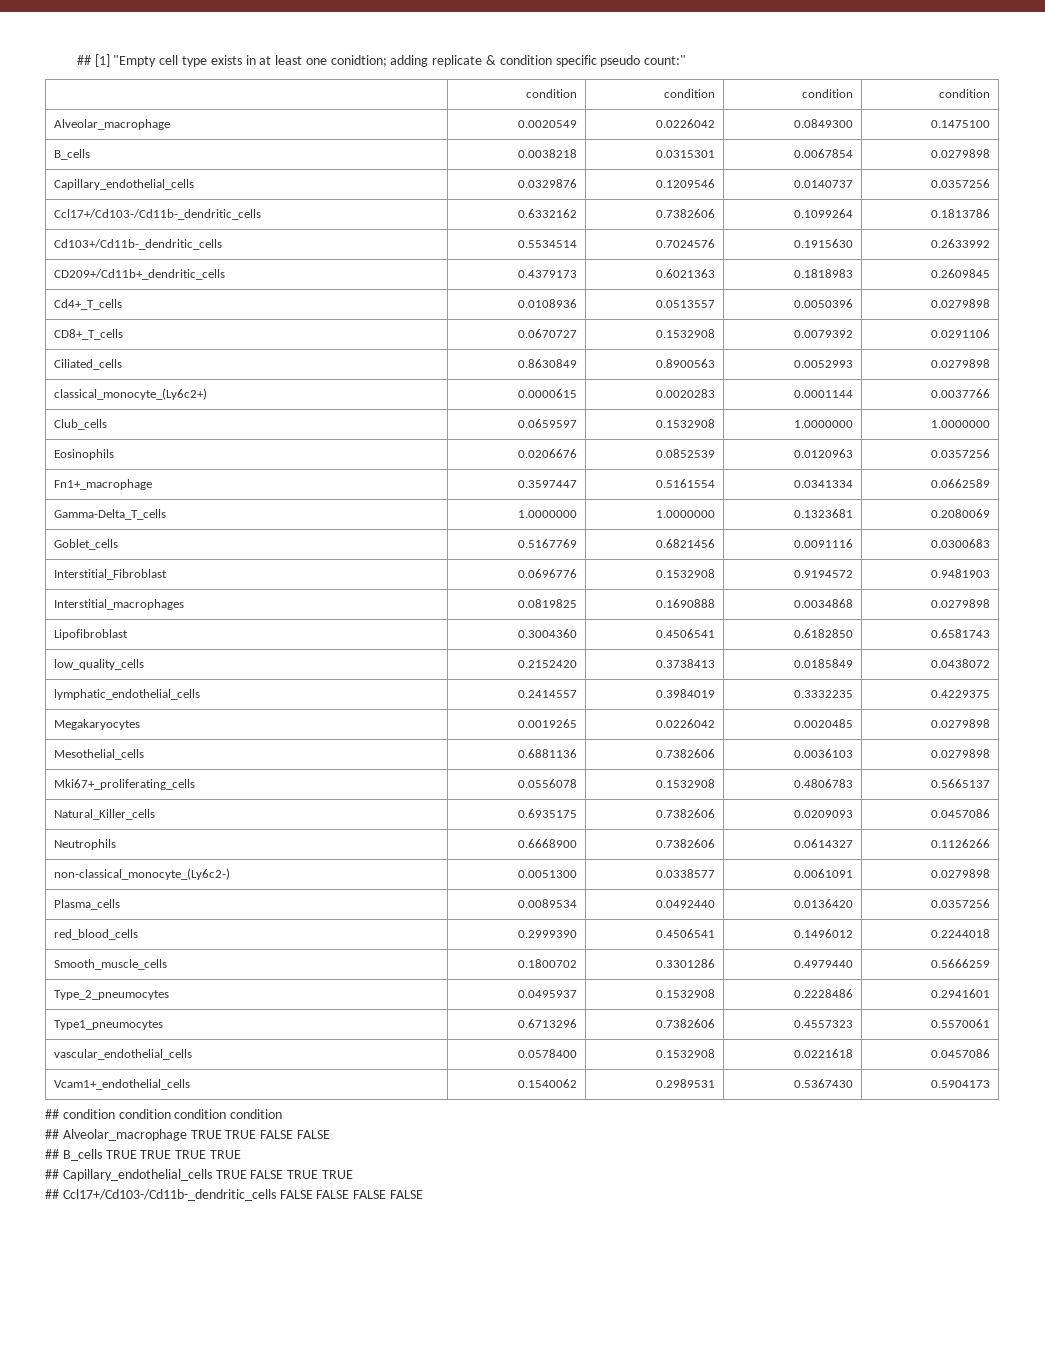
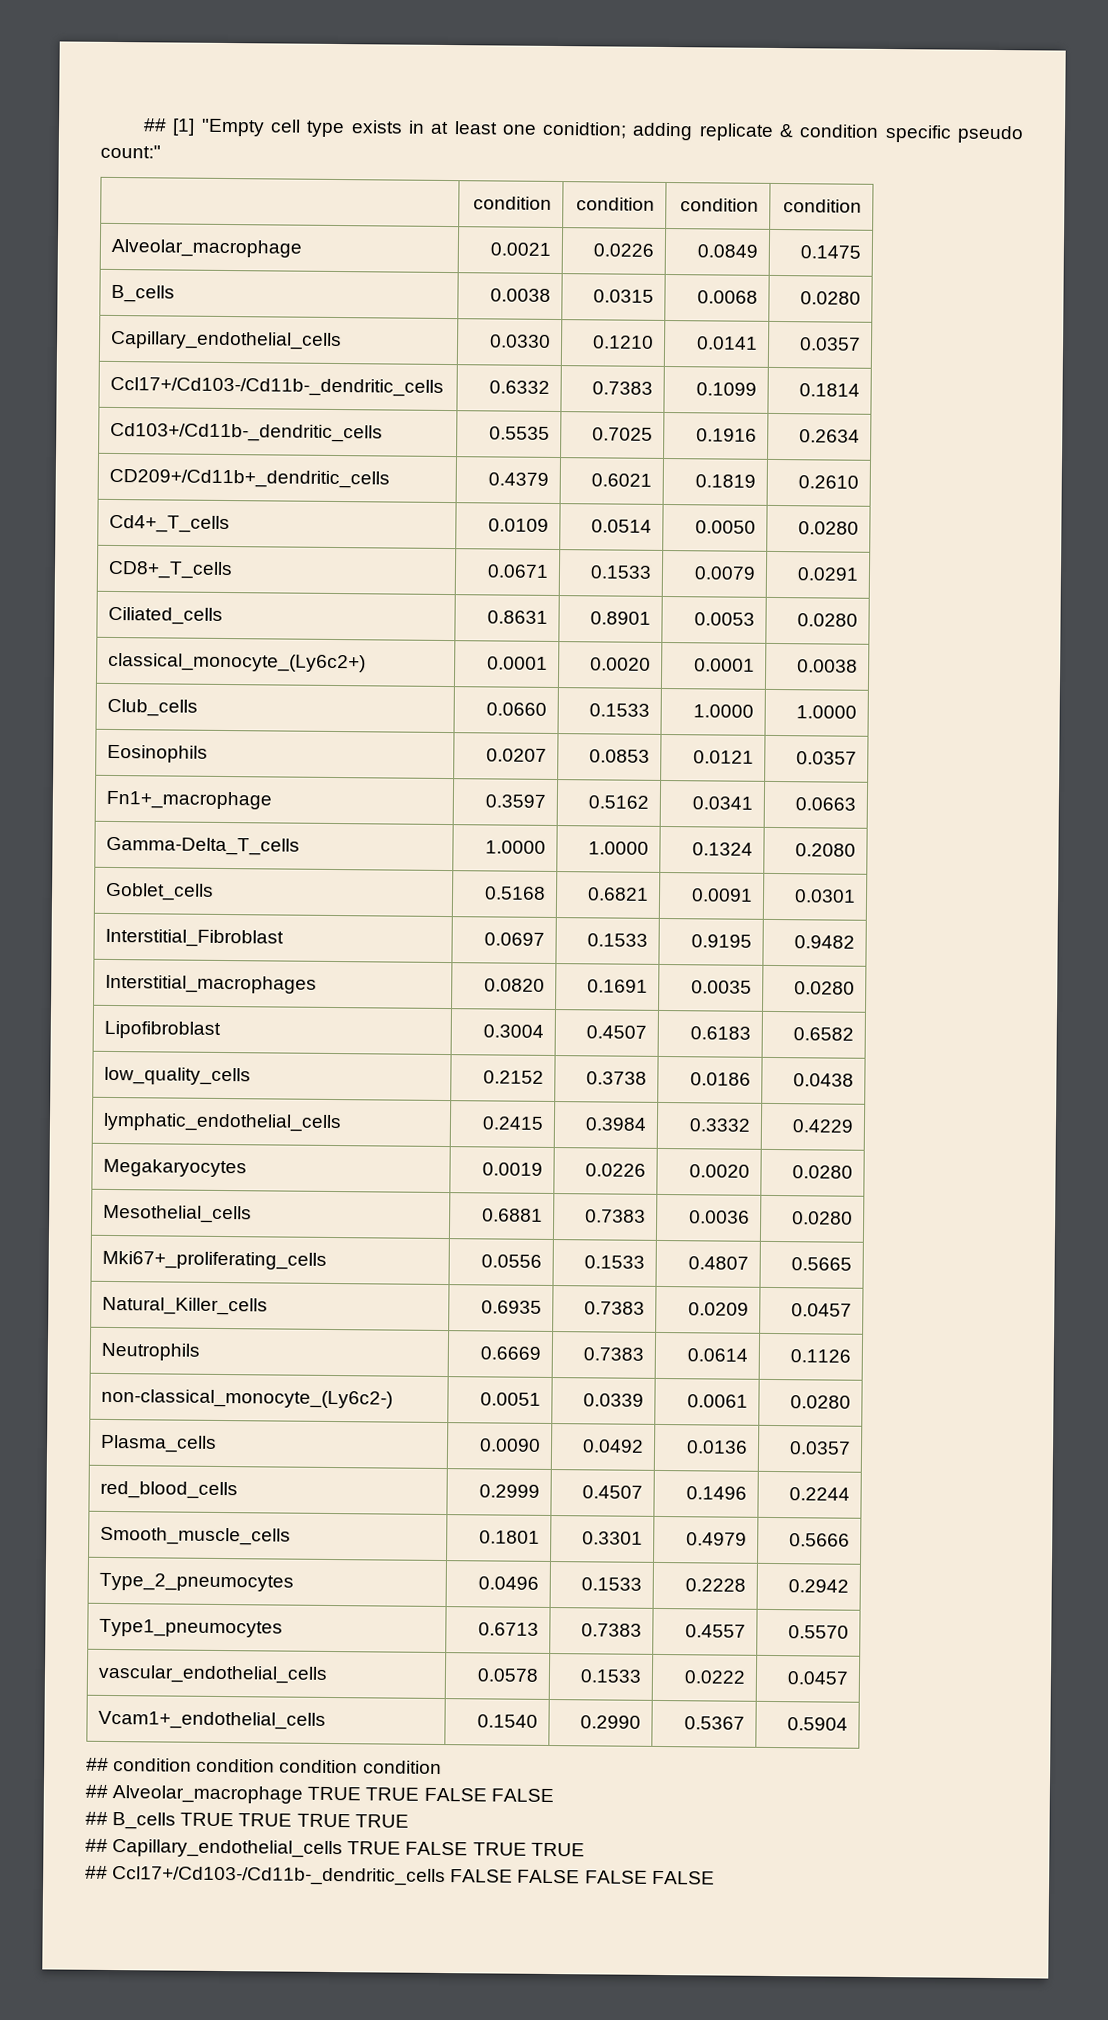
[518,120,578,128] [656,119,716,128] [794,119,854,128] [931,120,991,128] [53,149,90,160] [518,149,578,158] [656,150,716,158] [794,149,854,158] [931,149,991,158] [53,179,194,190] [518,179,578,188] [656,179,716,188] [794,180,854,188] [931,179,991,188] [53,209,261,220] [518,209,578,218] [656,209,716,218] [794,209,854,218] [931,209,991,218] [53,239,222,250] [518,240,578,248] [656,239,716,248] [794,239,854,248] [931,239,991,248] [53,269,225,280] [518,270,578,278] [656,269,716,278] [794,269,854,278] [931,269,991,278] [53,299,122,310] [518,299,578,308] [656,300,716,308] [794,299,854,308] [931,299,991,308] [53,329,123,340] [518,329,578,338] [656,329,716,338] [794,330,854,338] [931,329,991,338] [53,359,122,370] [518,359,578,368] [656,359,716,368] [794,360,854,368] [931,359,991,368] [53,388,207,400] [518,389,578,398] [656,389,716,398] [794,390,854,398] [931,389,991,398] [53,419,107,430] [518,419,578,428] [656,419,716,428] [794,420,854,428] [931,420,991,428] [53,449,114,460] [518,449,578,458] [656,449,716,458] [794,449,854,458] [931,449,991,458] [53,479,152,490] [518,480,578,488] [656,479,716,488] [794,480,854,488] [931,479,991,488] [53,509,166,520] [518,510,578,518] [656,510,716,518] [794,509,854,518] [931,509,991,518] [53,539,118,550] [518,539,578,548] [656,539,716,548] [794,539,854,548] [931,539,991,548] [53,569,167,580] [518,569,578,578] [656,569,716,578] [794,570,854,578] [931,569,991,578] [53,599,184,610] [518,599,578,608] [656,599,716,608] [794,599,854,608] [931,599,991,608] [53,629,128,640] [518,629,578,638] [656,629,716,638] [794,629,854,638] [931,629,991,638] [53,659,144,670] [518,660,578,668] [656,659,716,668] [794,659,854,668] [931,659,991,668] [53,689,200,700] [518,690,578,698] [656,689,716,698] [794,690,854,698] [931,690,991,698] [53,719,140,730] [518,719,578,728] [656,719,716,728] [794,719,854,728] [931,719,991,728] [53,749,144,760] [518,749,578,758] [656,749,716,758] [794,749,854,758] [931,749,991,758] [53,779,195,790] [518,779,578,788] [656,779,716,788] [794,779,854,788] [931,779,991,788] [53,809,155,820] [518,809,578,818] [656,809,716,818] [794,810,854,818] [931,809,991,818] [53,839,116,850] [518,839,578,848] [656,839,716,848] [794,839,854,848] [931,839,991,848] [53,868,230,880] [518,870,578,878] [656,869,716,878] [794,869,854,878] [931,869,991,878] [53,899,120,910] [518,899,578,908] [656,900,716,908] [794,899,854,908] [931,899,991,908] [53,929,138,940] [518,930,578,938] [656,929,716,938] [794,929,854,938] [931,929,991,938] [53,959,167,970] [518,959,578,968] [656,959,716,968] [794,960,854,968] [931,959,991,968] [53,990,169,1000] [518,990,578,998] [656,989,716,998] [794,989,854,998] [931,989,991,998] [53,1020,163,1030] [518,1019,578,1028] [656,1019,716,1028] [794,1020,854,1028] [931,1019,991,1028] [53,1049,192,1060] [518,1049,578,1058] [656,1049,716,1058] [794,1049,854,1058] [931,1049,991,1058] [53,1079,190,1090] [518,1079,578,1088] [656,1079,716,1088] [794,1079,854,1088] [931,1080,991,1088] 0.0020549 | 0.0226042 | 0.0849300 | 0.1475100 // B_cells | 0.0038218 | 0.0315301 | 0.0067854 | 0.0279898 // Capillary_endothelial_cells | 0.0329876 | 0.1209546 | 0.0140737 | 0.0357256 // Ccl17+/Cd103-/Cd11b-_dendritic_cells | 0.6332162 | 0.7382606 | 0.1099264 | 0.1813786 // Cd103+/Cd11b-_dendritic_cells | 0.5534514 | 0.7024576 | 0.1915630 | 0.2633992 // CD209+/Cd11b+_dendritic_cells | 0.4379173 | 0.6021363 | 0.1818983 | 0.2609845 // Cd4+_T_cells | 0.0108936 | 0.0513557 | 0.0050396 | 0.0279898 // CD8+_T_cells | 0.0670727 | 0.1532908 | 0.0079392 | 0.0291106 // Ciliated_cells | 0.8630849 | 0.8900563 | 0.0052993 | 0.0279898 // classical_monocyte_(Ly6c2+) | 0.0000615 | 0.0020283 | 0.0001144 | 0.0037766 // Club_cells | 0.0659597 | 0.1532908 | 1.0000000 | 1.0000000 // Eosinophils | 0.0206676 | 0.0852539 | 0.0120963 | 0.0357256 // Fn1+_macrophage | 0.3597447 | 0.5161554 | 0.0341334 | 0.0662589 // Gamma-Delta_T_cells | 1.0000000 | 1.0000000 | 0.1323681 | 0.2080069 // Goblet_cells | 0.5167769 | 0.6821456 | 0.0091116 | 0.0300683 // Interstitial_Fibroblast | 0.0696776 | 0.1532908 | 0.9194572 | 0.9481903 // Interstitial_macrophages | 0.0819825 | 0.1690888 | 0.0034868 | 0.0279898 // Lipofibroblast | 0.3004360 | 0.4506541 | 0.6182850 | 0.6581743 // low_quality_cells | 0.2152420 | 0.3738413 | 0.0185849 | 0.0438072 // lymphatic_endothelial_cells | 0.2414557 | 0.3984019 | 0.3332235 | 0.4229375 // Megakaryocytes | 0.0019265 | 0.0226042 | 0.0020485 | 0.0279898 // Mesothelial_cells | 0.6881136 | 0.7382606 | 0.0036103 | 0.0279898 // Mki67+_proliferating_cells | 0.0556078 | 0.1532908 | 0.4806783 | 0.5665137 // Natural_Killer_cells | 0.6935175 | 0.7382606 | 0.0209093 | 0.0457086 // Neutrophils | 0.6668900 | 0.7382606 | 0.0614327 | 0.1126266 // non-classical_monocyte_(Ly6c2-) | 0.0051300 | 0.0338577 | 0.0061091 | 0.0279898 // Plasma_cells | 0.0089534 | 0.0492440 | 0.0136420 | 0.0357256 // red_blood_cells | 0.2999390 | 0.4506541 | 0.1496012 | 0.2244018 // Smooth_muscle_cells | 0.1800702 | 0.3301286 | 0.4979440 | 0.5666259 // Type_2_pneumocytes | 0.0495937 | 0.1532908 | 0.2228486 | 0.2941601 // Type1_pneumocytes | 0.6713296 | 0.7382606 | 0.4557323 | 0.5570061 // vascular_endothelial_cells | 0.0578400 | 0.1532908 | 0.0221618 | 0.0457086 // Vcam1+_endothelial_cells | 0.1540062 | 0.2989531 | 0.5367430 | 0.5904173 -> [489,242,551,256] [592,243,654,257] [696,244,758,258] [799,245,861,259] [111,284,176,303] [489,288,551,302] [592,289,654,303] [696,290,758,304] [799,291,861,305] [110,330,343,351] [489,334,551,348] [592,335,654,349] [696,336,758,350] [798,337,861,351] [110,376,445,397] [488,380,550,394] [591,381,653,395] [695,382,757,396] [798,383,860,397] [110,422,384,443] [488,426,550,440] [591,427,653,441] [695,428,757,442] [798,429,860,443] [109,468,391,489] [487,472,549,486] [590,473,652,487] [694,474,756,488] [797,475,859,489] [109,514,231,534] [487,518,549,532] [590,519,652,533] [694,520,756,534] [797,521,859,535] [108,560,234,580] [486,564,549,578] [589,565,652,579] [693,566,756,580] [796,567,859,581] [108,606,224,625] [486,610,548,624] [589,611,651,625] [693,612,755,626] [796,613,858,627] [108,652,367,673] [486,656,548,670] [589,657,651,671] [693,658,755,672] [796,659,858,673] [107,698,199,717] [485,702,547,716] [588,703,650,717] [692,704,754,718] [795,705,857,719] [107,744,209,763] [485,748,547,762] [588,749,650,763] [692,750,754,764] [795,751,857,765] [106,790,273,810] [484,794,546,808] [587,795,649,809] [691,796,753,810] [794,797,856,811] [106,836,301,856] [484,840,546,854] [587,841,649,855] [691,842,753,856] [794,843,856,857] [105,882,215,901] [484,886,546,900] [586,887,649,901] [690,888,753,902] [793,889,856,903] [105,928,285,948] [483,932,545,946] [586,933,648,947] [690,934,752,948] [793,935,855,949] [105,974,318,994] [483,978,545,992] [586,979,648,993] [690,980,752,994] [793,981,855,995] [104,1020,222,1039] [482,1024,544,1038] [585,1025,647,1039] [689,1026,751,1040] [792,1027,854,1041] [104,1066,252,1086] [482,1070,544,1084] [585,1071,647,1085] [689,1072,751,1086] [792,1073,854,1087] [103,1112,343,1133] [481,1116,544,1130] [584,1117,647,1131] [688,1118,751,1132] [791,1119,854,1133] [103,1158,248,1178] [481,1162,543,1176] [584,1163,646,1177] [688,1164,750,1178] [791,1165,853,1179] [103,1204,253,1224] [481,1208,543,1222] [584,1209,646,1223] [688,1210,750,1224] [791,1211,853,1225] [102,1250,328,1270] [480,1254,542,1268] [583,1255,645,1269] [687,1256,749,1270] [790,1257,852,1271] [102,1296,269,1316] [480,1300,542,1314] [583,1301,645,1315] [687,1302,749,1316] [790,1303,852,1317] [101,1342,201,1361] [479,1346,541,1360] [582,1347,644,1361] [686,1348,748,1362] [789,1349,851,1363] [101,1388,394,1409] [479,1392,541,1406] [582,1393,644,1407] [686,1394,748,1408] [789,1395,851,1409] [100,1434,218,1453] [478,1438,541,1452] [581,1439,644,1453] [685,1440,748,1454] [788,1441,851,1455] [100,1480,239,1500] [478,1484,540,1498] [581,1485,643,1499] [685,1486,747,1500] [788,1487,850,1501] [100,1526,292,1546] [478,1530,540,1544] [581,1531,643,1545] [685,1532,747,1546] [788,1533,850,1547] [99,1572,295,1592] [477,1576,539,1590] [580,1577,642,1591] [684,1578,746,1592] [787,1579,849,1593] [99,1618,284,1638] [477,1622,539,1636] [580,1623,642,1637] [684,1624,746,1638] [787,1625,849,1639] [98,1664,329,1684] [476,1668,539,1682] [579,1669,642,1683] [683,1670,746,1684] [786,1671,849,1685] [98,1710,327,1730] [476,1714,538,1728] [579,1715,641,1729] [683,1716,745,1730] [786,1717,848,1731] 0.0021 | 0.0226 | 0.0849 | 0.1475 // B_cells | 0.0038 | 0.0315 | 0.0068 | 0.0280 // Capillary_endothelial_cells | 0.0330 | 0.1210 | 0.0141 | 0.0357 // Ccl17+/Cd103-/Cd11b-_dendritic_cells | 0.6332 | 0.7383 | 0.1099 | 0.1814 // Cd103+/Cd11b-_dendritic_cells | 0.5535 | 0.7025 | 0.1916 | 0.2634 // CD209+/Cd11b+_dendritic_cells | 0.4379 | 0.6021 | 0.1819 | 0.2610 // Cd4+_T_cells | 0.0109 | 0.0514 | 0.0050 | 0.0280 // CD8+_T_cells | 0.0671 | 0.1533 | 0.0079 | 0.0291 // Ciliated_cells | 0.8631 | 0.8901 | 0.0053 | 0.0280 // classical_monocyte_(Ly6c2+) | 0.0001 | 0.0020 | 0.0001 | 0.0038 // Club_cells | 0.0660 | 0.1533 | 1.0000 | 1.0000 // Eosinophils | 0.0207 | 0.0853 | 0.0121 | 0.0357 // Fn1+_macrophage | 0.3597 | 0.5162 | 0.0341 | 0.0663 // Gamma-Delta_T_cells | 1.0000 | 1.0000 | 0.1324 | 0.2080 // Goblet_cells | 0.5168 | 0.6821 | 0.0091 | 0.0301 // Interstitial_Fibroblast | 0.0697 | 0.1533 | 0.9195 | 0.9482 // Interstitial_macrophages | 0.0820 | 0.1691 | 0.0035 | 0.0280 // Lipofibroblast | 0.3004 | 0.4507 | 0.6183 | 0.6582 // low_quality_cells | 0.2152 | 0.3738 | 0.0186 | 0.0438 // lymphatic_endothelial_cells | 0.2415 | 0.3984 | 0.3332 | 0.4229 // Megakaryocytes | 0.0019 | 0.0226 | 0.0020 | 0.0280 // Mesothelial_cells | 0.6881 | 0.7383 | 0.0036 | 0.0280 // Mki67+_proliferating_cells | 0.0556 | 0.1533 | 0.4807 | 0.5665 // Natural_Killer_cells | 0.6935 | 0.7383 | 0.0209 | 0.0457 // Neutrophils | 0.6669 | 0.7383 | 0.0614 | 0.1126 // non-classical_monocyte_(Ly6c2-) | 0.0051 | 0.0339 | 0.0061 | 0.0280 // Plasma_cells | 0.0090 | 0.0492 | 0.0136 | 0.0357 // red_blood_cells | 0.2999 | 0.4507 | 0.1496 | 0.2244 // Smooth_muscle_cells | 0.1801 | 0.3301 | 0.4979 | 0.5666 // Type_2_pneumocytes | 0.0496 | 0.1533 | 0.2228 | 0.2942 // Type1_pneumocytes | 0.6713 | 0.7383 | 0.4557 | 0.5570 // vascular_endothelial_cells | 0.0578 | 0.1533 | 0.0222 | 0.0457 // Vcam1+_endothelial_cells | 0.1540 | 0.2990 | 0.5367 | 0.5904

